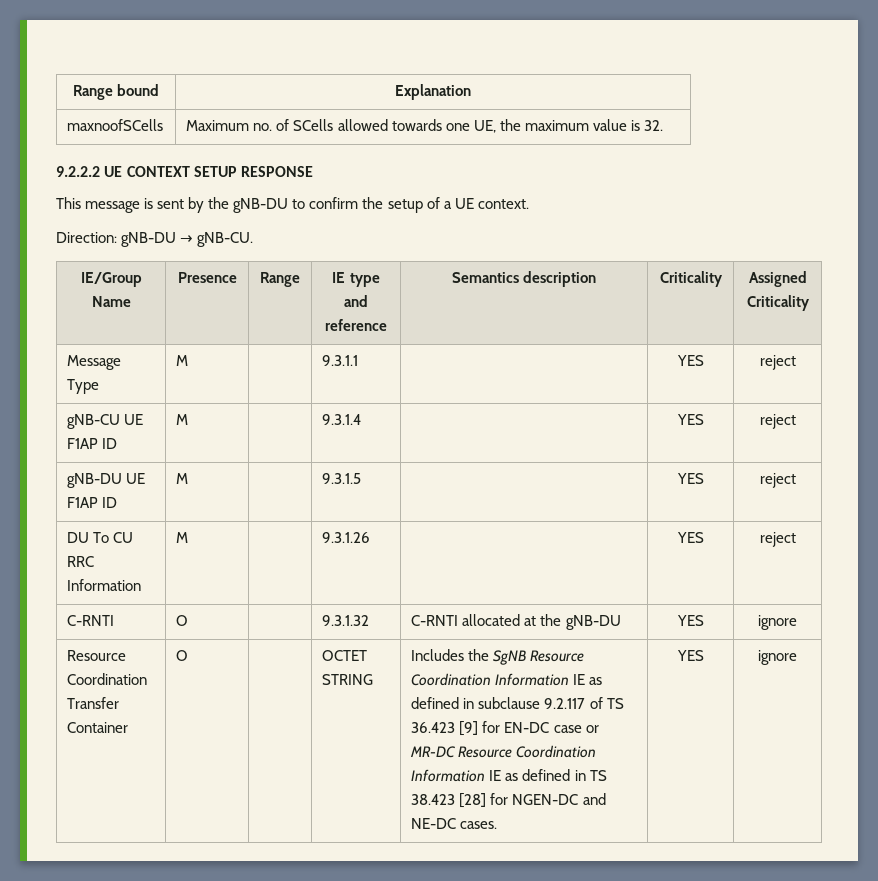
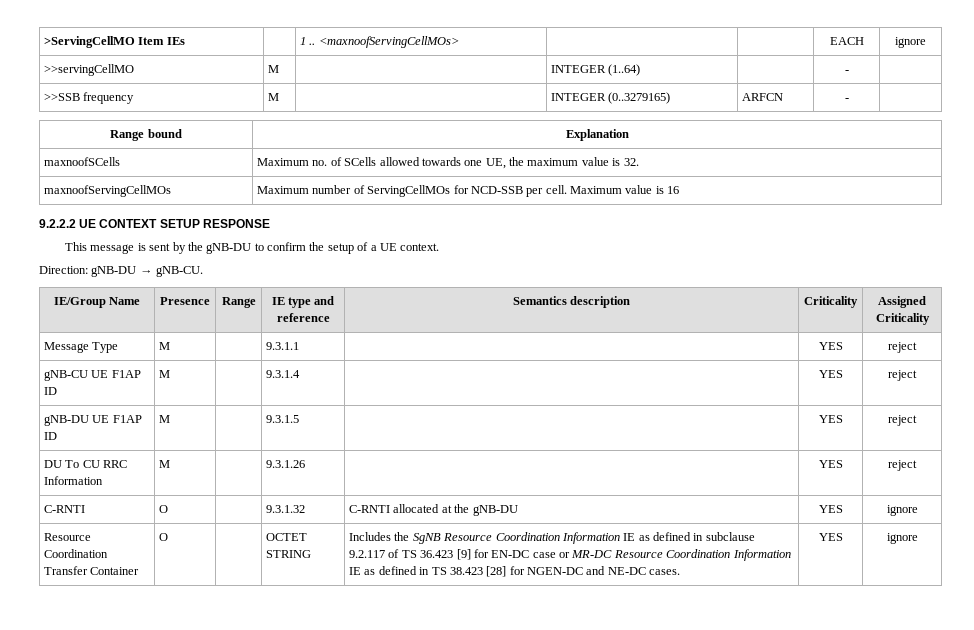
(72, 92) none -> [44,36,185,48] [300,36,459,48] [829,37,864,45] [895,37,926,48] [44,64,135,76] [268,65,280,73] [551,64,641,76] [844,70,849,73] [44,92,135,104] [268,93,280,101] [551,92,671,104] [742,93,784,101] [844,98,849,101] >ServingCellMO Item IEs | | 1 .. <maxnoofServingCellMOs> | | | EACH | ignore // >>servingCellMO | M | | INTEGER (1..64) | | - | // >>SSB frequency | M | | INTEGER (0..3279165) | ARFCN | - | //
(663, 125) none -> [44,185,172,197] [257,185,680,197] // maxnoofServingCellMOs | Maximum number of ServingCellMOs for NCD-SSB per cell. Maximum value is 16

